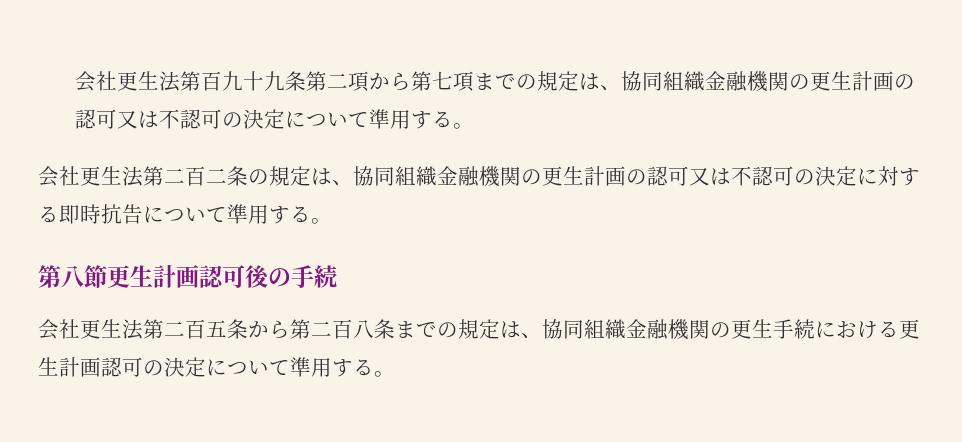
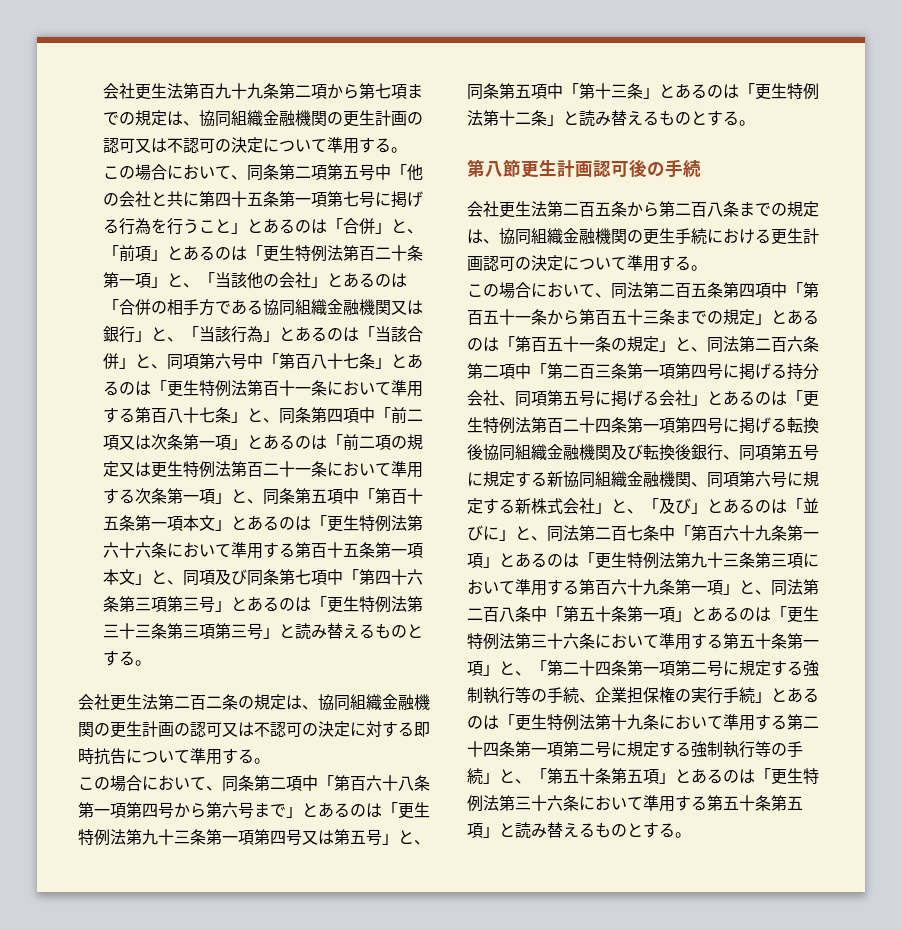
(475, 126) none -> [103,164,424,181] [103,191,424,208] [103,218,424,235] [103,245,424,262] [103,272,408,289] [103,299,424,316] [103,326,424,343] [103,353,424,370] [103,380,424,397] [103,407,424,424] [103,434,424,451] [103,461,424,478] [103,488,424,505] [103,515,424,532] [103,542,424,559] [103,569,424,586] [103,596,424,613] [103,623,424,640] [103,650,152,666] // この場合において、同条第二項第五号中「他の会社と共に第四十五条第一項第七号に掲げる行為を行うこと」とあるのは「合併」と、「前項」とあるのは「更生特例法第百二十条第一項」と、「当該他の会社」とあるのは「合併の相手方である協同組織金融機関又は銀行」と、「当該行為」とあるのは「当該合併」と、同項第六号中「第百八十七条」とあるのは「更生特例法第百十一条において準用する第百八十七条」と、同条第四項中「前二項又は次条第一項」とあるのは「前二項の規定又は更生特例法第百二十一条において準用する次条第一項」と、同条第五項中「第百十五条第一項本文」とあるのは「更生特例法第六十六条において準用する第百十五条第一項本文」と、同項及び同条第七項中「第四十六条第三項第三号」とあるのは「更生特例法第三十三条第三項第三号」と読み替えるものとする。
(332, 221) none -> [78,775,430,792] [78,802,430,819] [78,829,430,846] [467,83,819,100] [467,110,755,126] // この場合において、同条第二項中「第百六十八条第一項第四号から第六号まで」とあるのは「更生特例法第九十三条第一項第四号又は第五号」と、同条第五項中「第十三条」とあるのは「更生特例法第十二条」と読み替えるものとする。
(395, 374) none -> [467,282,819,299] [467,309,819,325] [467,336,819,353] [467,363,819,380] [467,390,819,407] [467,417,819,434] [467,444,819,461] [467,471,819,488] [467,498,819,514] [467,525,819,542] [467,552,819,569] [467,579,819,596] [467,606,819,623] [467,633,819,650] [467,660,819,677] [467,687,819,704] [467,714,819,731] [467,741,803,758] [467,768,819,785] [467,795,803,812] [467,822,691,838] // この場合において、同法第二百五条第四項中「第百五十一条から第百五十三条までの規定」とあるのは「第百五十一条の規定」と、同法第二百六条第二項中「第二百三条第一項第四号に掲げる持分会社、同項第五号に掲げる会社」とあるのは「更生特例法第百二十四条第一項第四号に掲げる転換後協同組織金融機関及び転換後銀行、同項第五号に規定する新協同組織金融機関、同項第六号に規定する新株式会社」と、「及び」とあるのは「並びに」と、同法第二百七条中「第百六十九条第一項」とあるのは「更生特例法第九十三条第三項において準用する第百六十九条第一項」と、同法第二百八条中「第五十条第一項」とあるのは「更生特例法第三十六条において準用する第五十条第一項」と、「第二十四条第一項第二号に規定する強制執行等の手続、企業担保権の実行手続」とあるのは「更生特例法第十九条において準用する第二十四条第一項第二号に規定する強制執行等の手続」と、「第五十条第五項」とあるのは「更生特例法第三十六条において準用する第五十条第五項」と読み替えるものとする。

